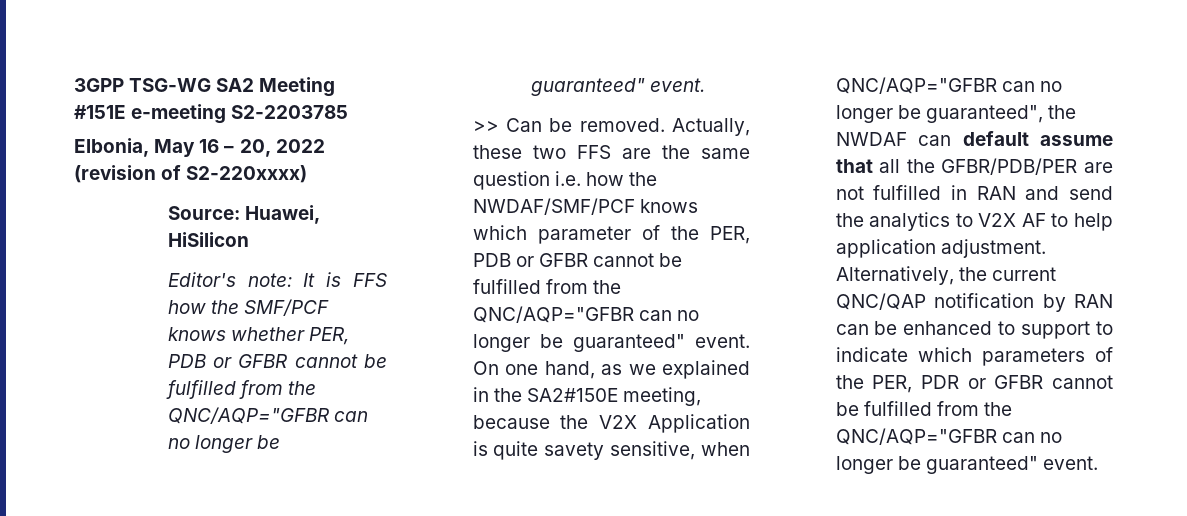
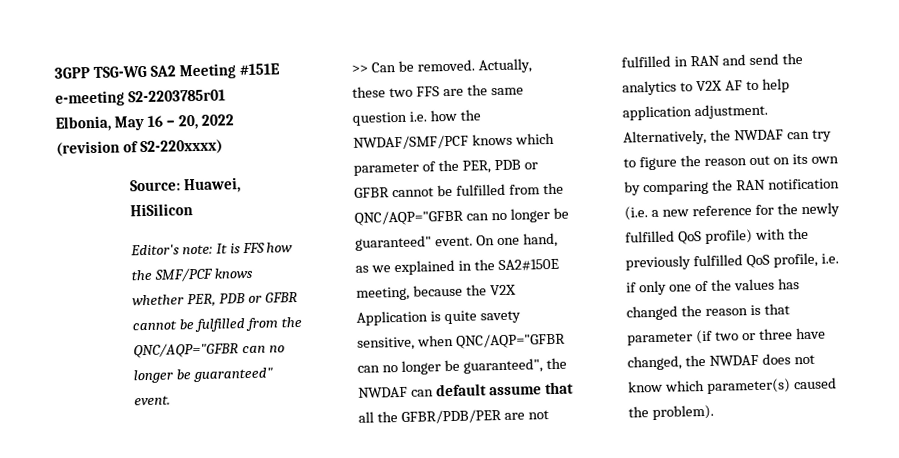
[231,105,349,119] S2-2203785 -> [127,89,226,103] S2-2203785r01
[991,267,1056,281] [835,293,1113,312] [835,321,1113,339] [835,347,1113,366] [835,375,1113,393] [835,401,1012,416] [835,428,1062,445] [835,456,1098,474] current QNC/QAP notification by RAN can be enhanced to support to indicate which parameters of the PER, PDR or GFBR cannot be fulfilled from the QNC/AQP="GFBR can no longer be guaranteed" event. -> [734,129,833,142] [623,153,839,171] [624,178,841,196] [624,202,840,221] [625,227,810,245] [625,252,840,271] [626,278,800,296] [626,303,791,321] [627,327,827,346] [627,353,816,371] [628,377,838,394] [628,404,715,421] NWDAF can try to figure the reason out on its own by comparing the RAN notification (i.e. a new reference for the newly fulfilled QoS profile) with the previously fulfilled QoS profile, i.e. if only one of the values has changed the reason is that parameter (if two or three have changed, the NWDAF does not know which parameter(s) caused the problem).

